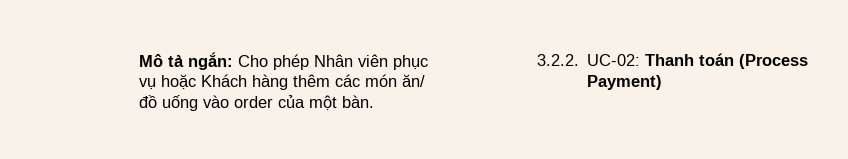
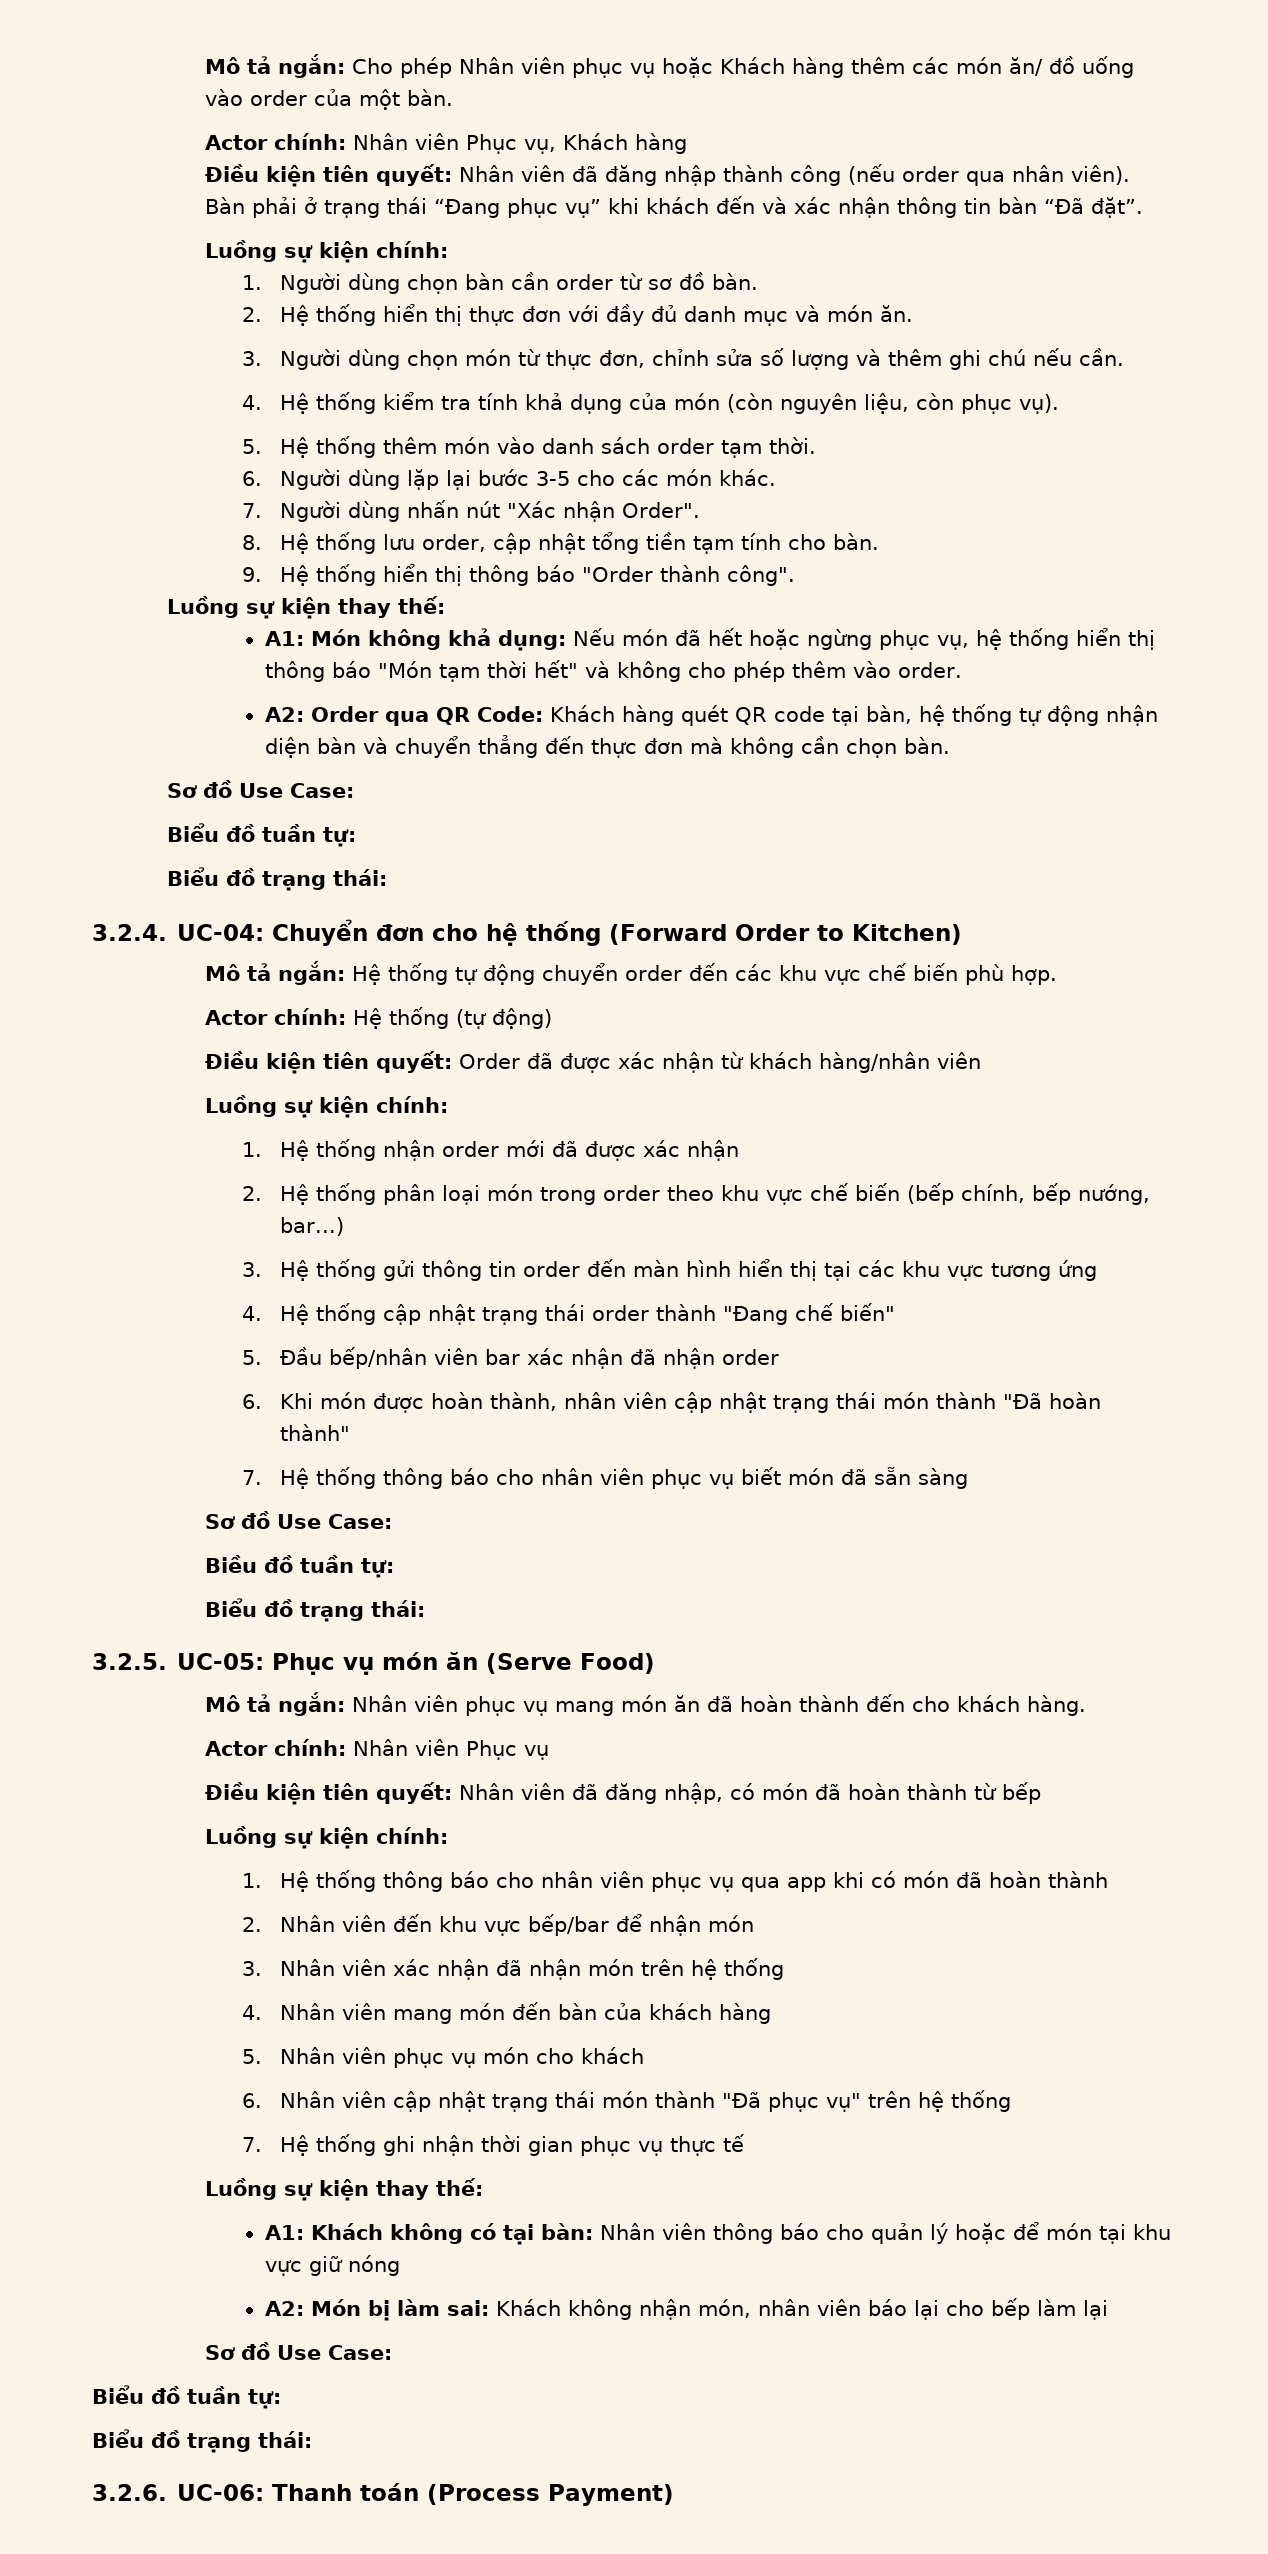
[536,54,641,66] 3.2.2. UC-02: -> [204,133,687,154] [204,164,1130,187] [204,196,1143,218] [204,240,448,263] [242,272,758,294] [242,304,913,326] [242,348,1124,370] [242,392,1059,414] [242,436,816,458] [242,469,776,490] [242,500,700,522] [242,532,879,554] [242,564,795,586] [167,596,446,619] [264,628,1155,651] [264,660,962,682] [264,704,1158,726] [264,735,950,758] [167,780,355,798] [167,823,357,847] [167,867,388,891] [92,919,963,946] [204,961,1057,985] [204,1007,552,1029] [204,1051,981,1074] [204,1095,448,1118] [242,1139,739,1161] [242,1183,1150,1205] [279,1217,344,1236] [242,1259,1097,1281] [242,1303,895,1325] [242,1347,779,1369] [242,1392,1101,1413] [279,1424,350,1441] [242,1467,968,1489] [204,1511,392,1529] [204,1555,394,1578] [204,1598,425,1622] [92,1652,656,1675] [204,1692,1086,1716] [204,1739,549,1760] [204,1782,1041,1805] [204,1826,448,1849] [242,1870,1108,1892] [242,1914,754,1936] [242,1958,784,1980] [242,2002,771,2024] [242,2047,644,2068] [242,2090,1011,2112] [242,2134,744,2156] [204,2178,483,2201] [264,2222,1171,2245] [264,2255,400,2276] [264,2298,1108,2321] [204,2342,392,2360] [92,2385,281,2409] [92,2429,312,2453] [92,2484,265,2501] Actor chính: Nhân viên Phục vụ, Khách hàng // Điều kiện tiên quyết: Nhân viên đã đăng nhập thành công (nếu order qua nhân viên). Bàn phải ở trạng thái “Đang phục vụ” khi khách đến và xác nhận thông tin bàn “Đã đặt”. // Luồng sự kiện chính: // 1. Người dùng chọn bàn cần order từ sơ đồ bàn. // 2. Hệ thống hiển thị thực đơn với đầy đủ danh mục và món ăn. // 3. Người dùng chọn món từ thực đơn, chỉnh sửa số lượng và thêm ghi chú nếu cần. // 4. Hệ thống kiểm tra tính khả dụng của món (còn nguyên liệu, còn phục vụ). // 5. Hệ thống thêm món vào danh sách order tạm thời. // 6. Người dùng lặp lại bước 3-5 cho các món khác. // 7. Người dùng nhấn nút "Xác nhận Order". // 8. Hệ thống lưu order, cập nhật tổng tiền tạm tính cho bàn. // 9. Hệ thống hiển thị thông báo "Order thành công". // Luồng sự kiện thay thế: // A1: Món không khả dụng: Nếu món đã hết hoặc ngừng phục vụ, hệ thống hiển thị thông báo "Món tạm thời hết" và không cho phép thêm vào order. // A2: Order qua QR Code: Khách hàng quét QR code tại bàn, hệ thống tự động nhận diện bàn và chuyển thẳng đến thực đơn mà không cần chọn bàn. // Sơ đồ Use Case: // Biểu đồ tuần tự: // Biểu đồ trạng thái: // 3.2.4. UC-04: Chuyển đơn cho hệ thống (Forward Order to Kitchen) // Mô tả ngắn: Hệ thống tự động chuyển order đến các khu vực chế biến phù hợp. // Actor chính: Hệ thống (tự động) // Điều kiện tiên quyết: Order đã được xác nhận từ khách hàng/nhân viên // Luồng sự kiện chính: // 1. Hệ thống nhận order mới đã được xác nhận // 2. Hệ thống phân loại món trong order theo khu vực chế biến (bếp chính, bếp nướng, bar...) // 3. Hệ thống gửi thông tin order đến màn hình hiển thị tại các khu vực tương ứng // 4. Hệ thống cập nhật trạng thái order thành "Đang chế biến" // 5. Đầu bếp/nhân viên bar xác nhận đã nhận order // 6. Khi món được hoàn thành, nhân viên cập nhật trạng thái món thành "Đã hoàn thành" // 7. Hệ thống thông báo cho nhân viên phục vụ biết món đã sẵn sàng // Sơ đồ Use Case: // Biều đồ tuần tự: // Biểu đồ trạng thái: // 3.2.5. UC-05: Phục vụ món ăn (Serve Food) // Mô tả ngắn: Nhân viên phục vụ mang món ăn đã hoàn thành đến cho khách hàng. // Actor chính: Nhân viên Phục vụ // Điều kiện tiên quyết: Nhân viên đã đăng nhập, có món đã hoàn thành từ bếp // Luồng sự kiện chính: // 1. Hệ thống thông báo cho nhân viên phục vụ qua app khi có món đã hoàn thành // 2. Nhân viên đến khu vực bếp/bar để nhận món // 3. Nhân viên xác nhận đã nhận món trên hệ thống // 4. Nhân viên mang món đến bàn của khách hàng // 5. Nhân viên phục vụ món cho khách // 6. Nhân viên cập nhật trạng thái món thành "Đã phục vụ" trên hệ thống // 7. Hệ thống ghi nhận thời gian phục vụ thực tế // Luồng sự kiện thay thế: // A1: Khách không có tại bàn: Nhân viên thông báo cho quản lý hoặc để món tại khu vực giữ nóng // A2: Món bị làm sai: Khách không nhận món, nhân viên báo lại cho bếp làm lại // Sơ đồ Use Case: // Biểu đồ tuần tự: // Biểu đồ trạng thái: // 3.2.6. UC-06:

